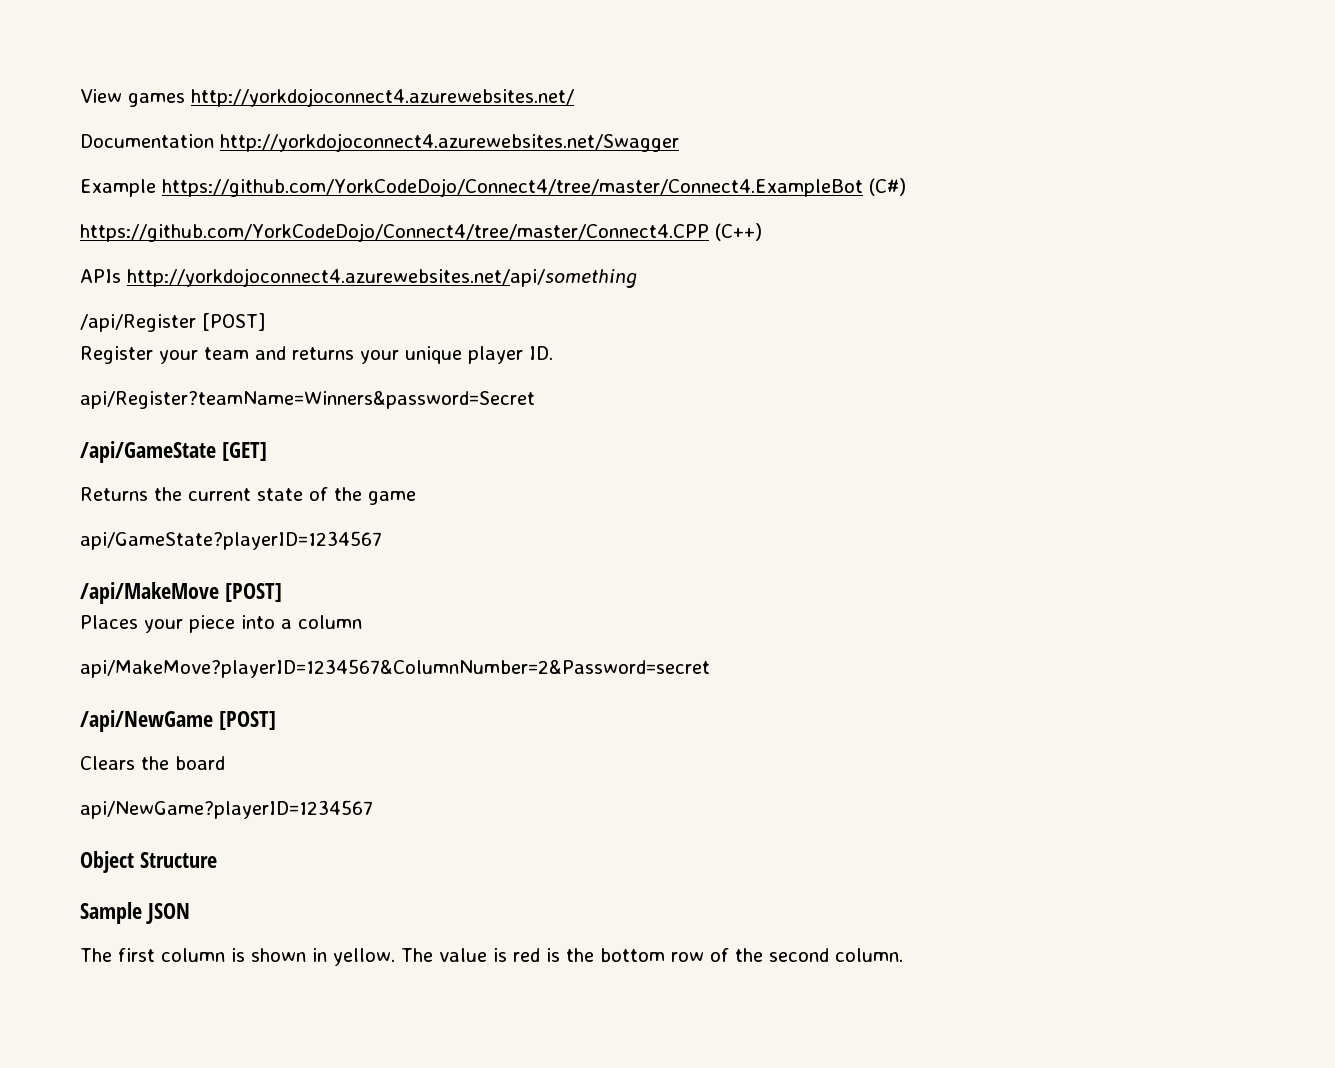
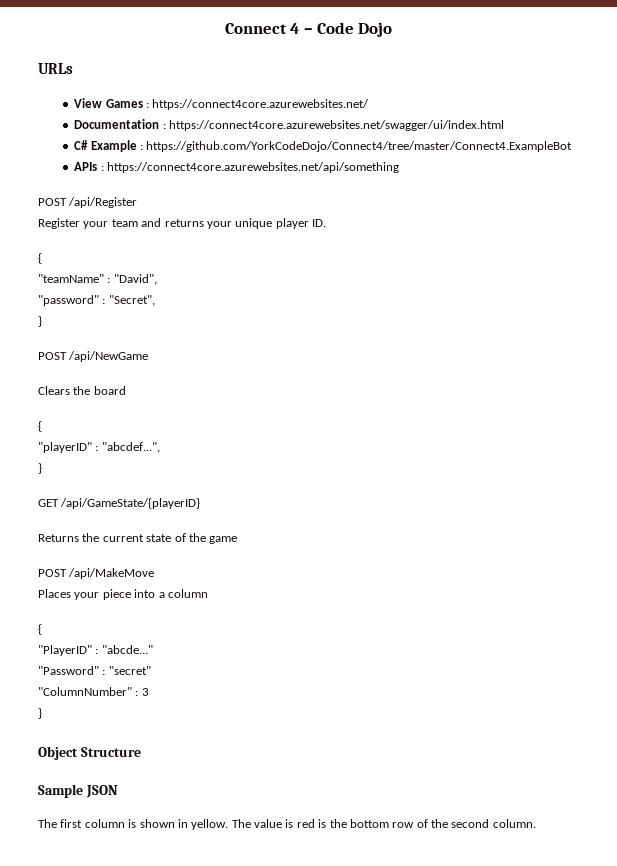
[80,88,574,107] [80,133,679,152] [80,178,906,197] [80,223,762,242] [80,268,637,288] View games http://yorkdojoconnect4.azurewebsites.net/ // Documentation http://yorkdojoconnect4.azurewebsites.net/Swagger // Example https://github.com/YorkCodeDojo/Connect4/tree/master/Connect4.ExampleBot (C#) // https://github.com/YorkCodeDojo/Connect4/tree/master/Connect4.CPP (C++) // APIs http://yorkdojoconnect4.azurewebsites.net/api/something // -> [224,22,393,37] [38,63,73,74] [74,98,370,110] [74,119,504,131] [74,140,573,152] [74,162,399,173] [38,198,67,206] Connect 4 – Code Dojo // URLs // View Games : https://connect4core.azurewebsites.net/ // Documentation : https://connect4core.azurewebsites.net/swagger/ui/index.html // C# Example : https://github.com/YorkCodeDojo/Connect4/tree/master/Connect4.ExampleBot // APIs : https://connect4core.azurewebsites.net/api/something // POST
[202,313,266,331] [POST] -> (138, 202) none
[80,390,535,409] [80,441,267,463] api/Register?teamName=Winners&password=Secret // /api/GameState [GET] -> [38,253,42,264] [38,274,157,285] [38,295,155,306] [38,316,42,327] [38,351,149,362] [38,386,126,395] [38,421,42,432] [38,442,160,453] [38,463,42,474] [38,498,201,509] { // "teamName" : "David", // "password" : "Secret", // } // POST /api/NewGame // Clears the board // { // "playerID" : "abcdef...", // } // GET /api/GameState/{playerID}
[80,531,382,550] api/GameState?playerID=1234567 // -> [38,569,67,577] POST
[224,583,282,602] [POST] -> (155, 573) none
[80,659,710,678] [80,710,276,732] [80,756,225,770] [80,800,373,819] api/MakeMove?playerID=1234567&ColumnNumber=2&Password=secret // /api/NewGame [POST] // Clears the board // api/NewGame?playerID=1234567 -> [38,624,42,635] [38,645,153,656] [38,666,151,675] [38,687,149,696] [38,708,42,719] { // "PlayerID" : "abcde..." // "Password" : "secret" // "ColumnNumber" : 3 // }

